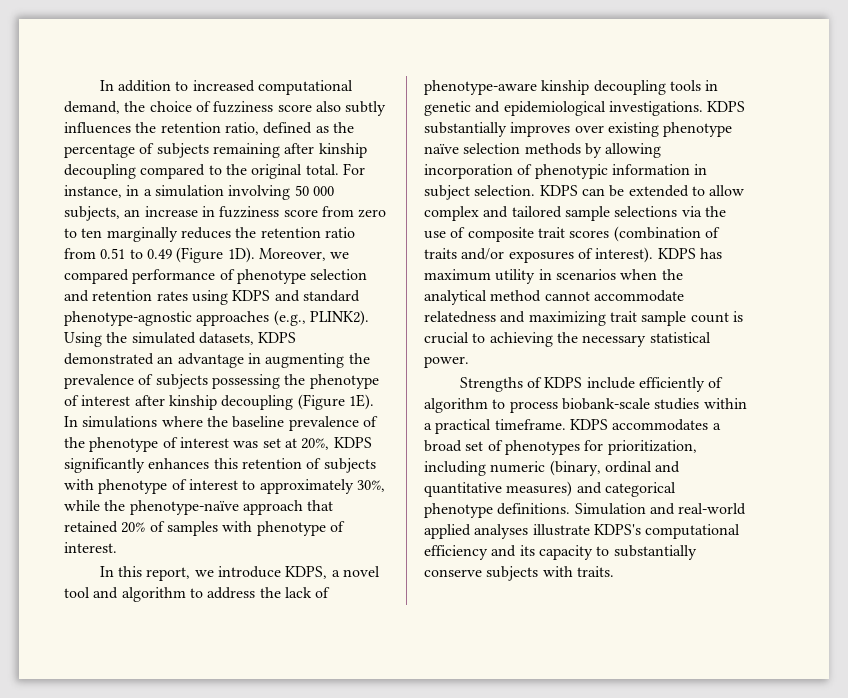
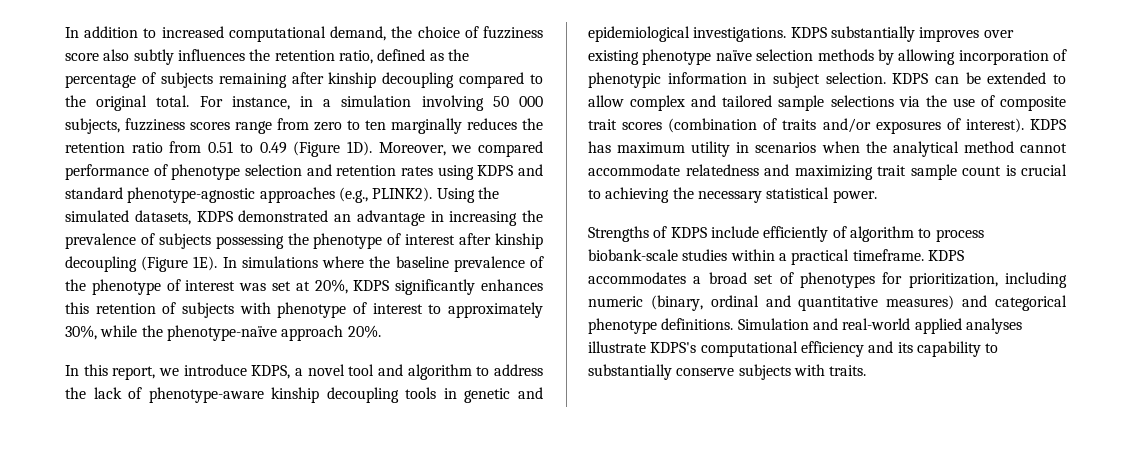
[124,206,318,218] an increase in fuzziness score -> [125,118,272,134] fuzziness scores range
[265,353,345,368] augmenting -> [449,211,518,226] increasing
[307,500,334,511] [64,521,345,536] [64,542,117,553] that retained 20% of samples with phenotype of interest. -> [347,325,381,338] 20%.
[538,545,593,560] capacity -> [916,341,981,357] capability

